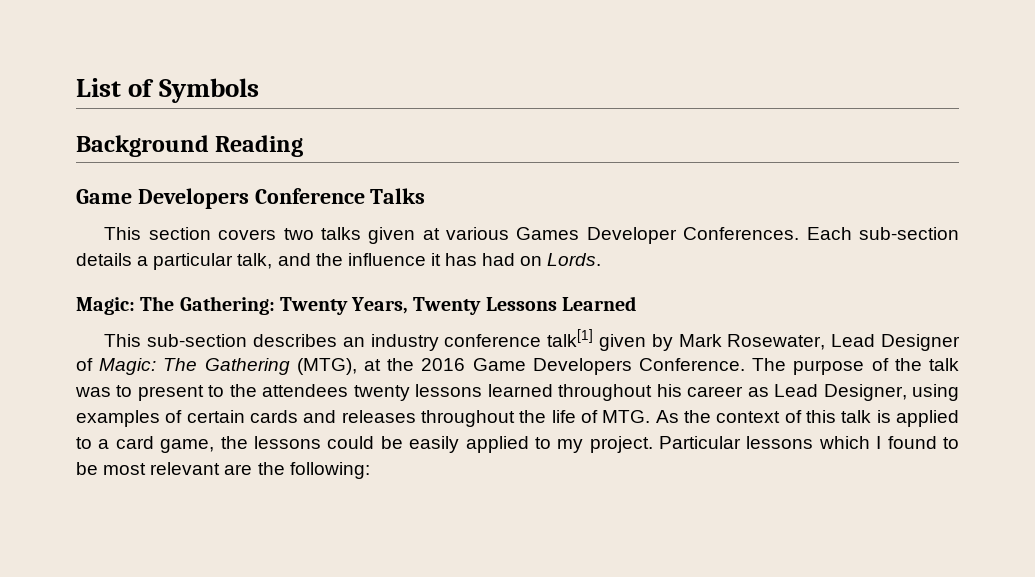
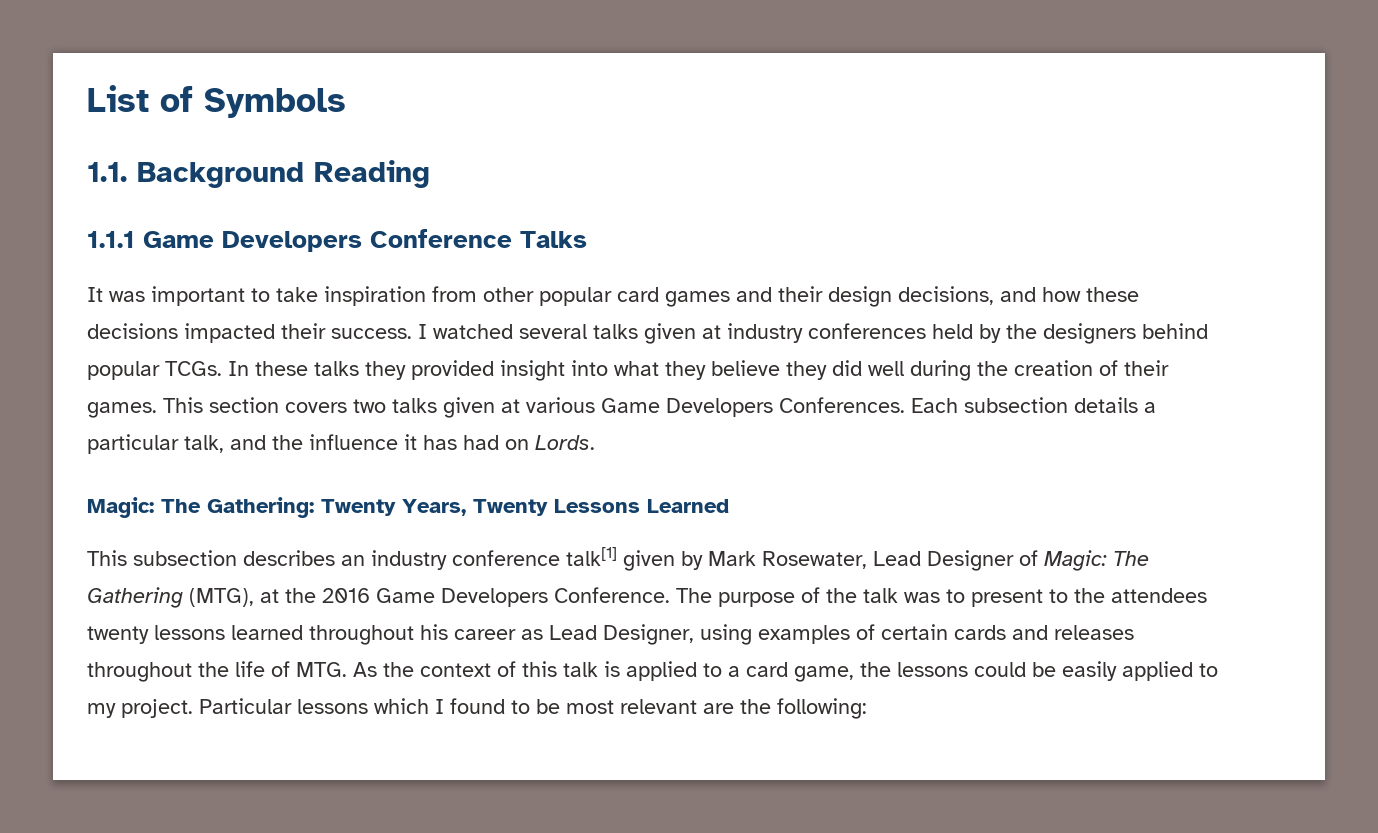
(259, 90) none -> [87,162,127,182] 1.1.
(304, 146) none -> [87,231,135,248] 1.1.1
(426, 196) none -> [87,286,1139,307] [87,323,1208,344] [87,360,1169,381] [87,402,157,418] It was important to take inspiration from other popular card games and their design decisions, and how these decisions impacted their success. I watched several talks given at industry conferences held by the designers behind popular TCGs. In these talks they provided insight into what they believe they did well during the creation of their games.
[516,227,677,244] Games Developer -> [601,398,773,417] Game Developers
[858,227,959,240] sub-section -> [964,397,1068,413] subsection
[147,334,248,347] sub-section -> [133,550,237,566] subsection

